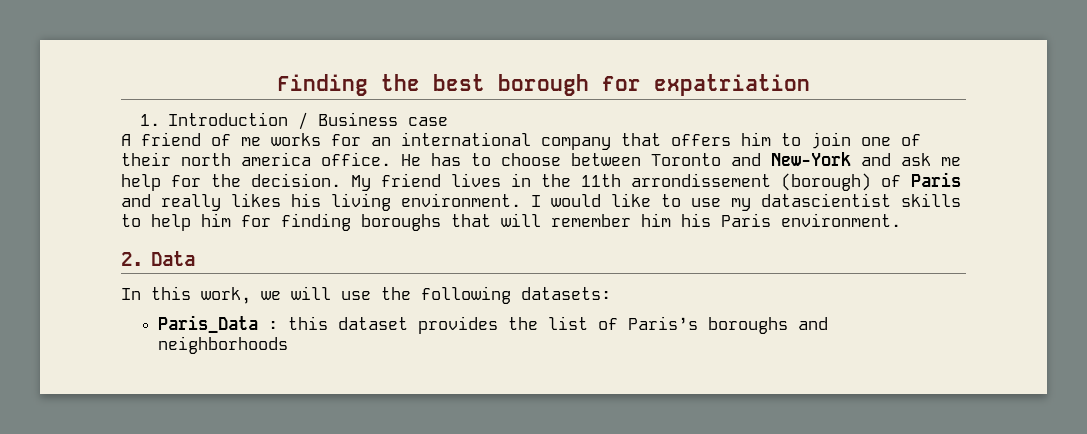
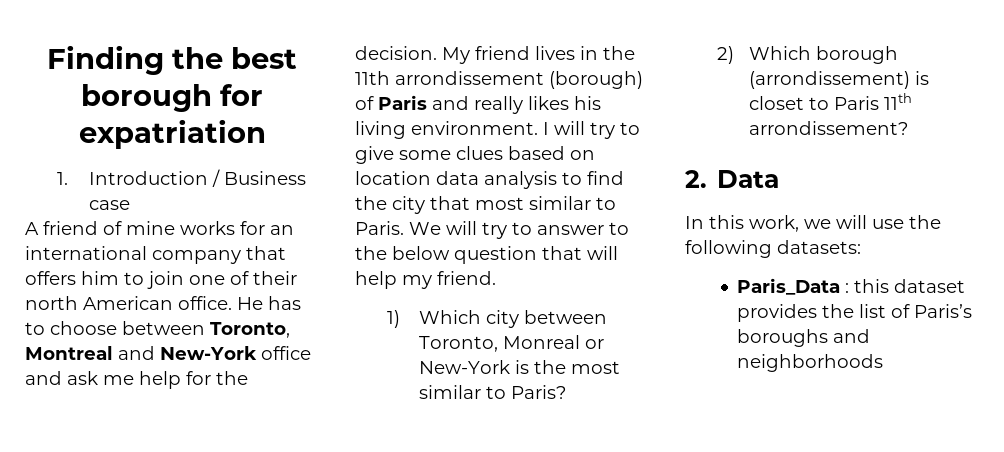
[241,137,261,146] me -> [126,221,175,235] mine
[241,152,311,166] america -> [83,296,173,310] American
[651,153,721,166] Toronto -> [210,322,290,338] [25,346,113,360] Toronto, Montreal
(851, 159) none -> [261,346,311,360] office
[551,193,961,211] [121,213,901,231] would like to use my datascientist skills to help him for finding boroughs that will remember him his Paris environment. -> [554,121,640,139] [355,146,595,164] [355,171,624,189] [355,196,616,214] [355,221,629,239] [355,246,618,264] [355,271,496,289] [387,310,608,328] [419,335,605,352] [419,360,621,374] [419,385,567,399] [717,46,899,64] [749,71,930,89] [749,93,913,110] [749,121,909,135] will try to give some clues based on location data analysis to find the city that most similar to Paris. We will try to answer to the below question that will help my friend. // 1) Which city between Toronto, Monreal or New-York is the most similar to Paris? // 2) Which borough (arrondissement) is closet to Paris 11th arrondissement?

